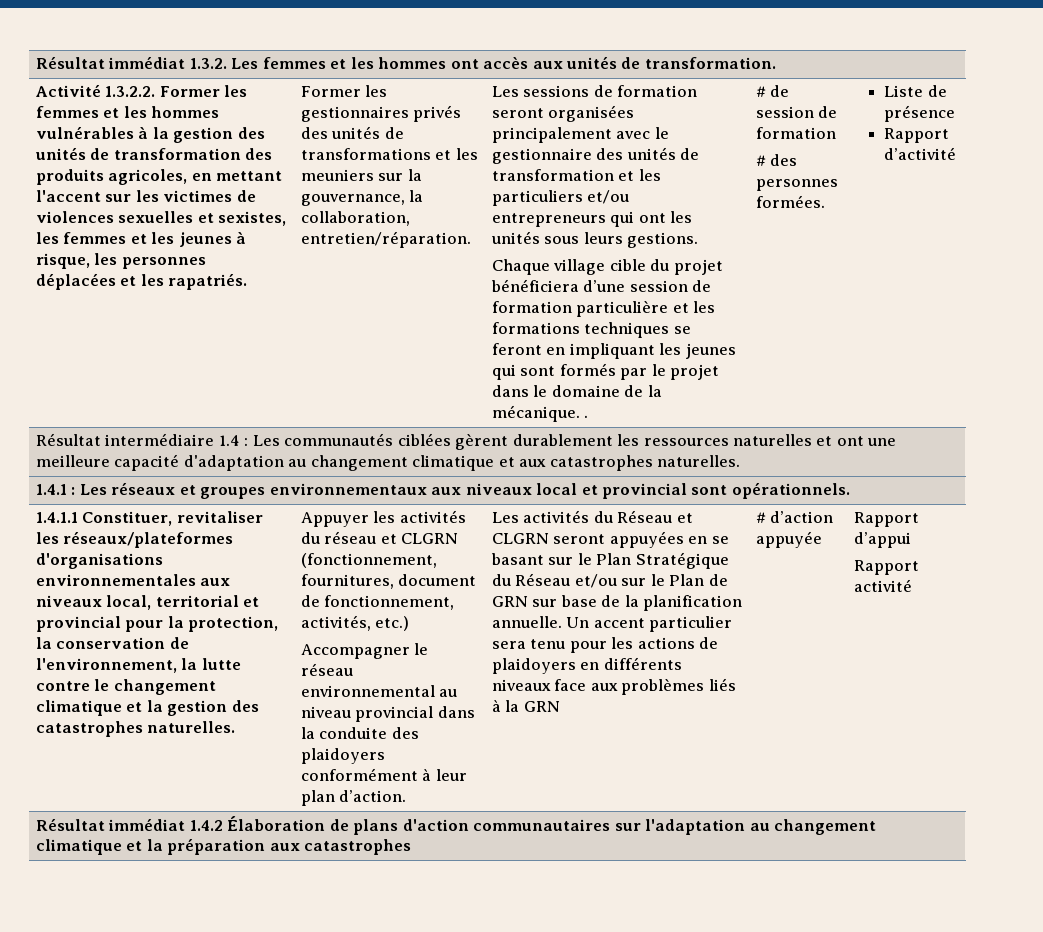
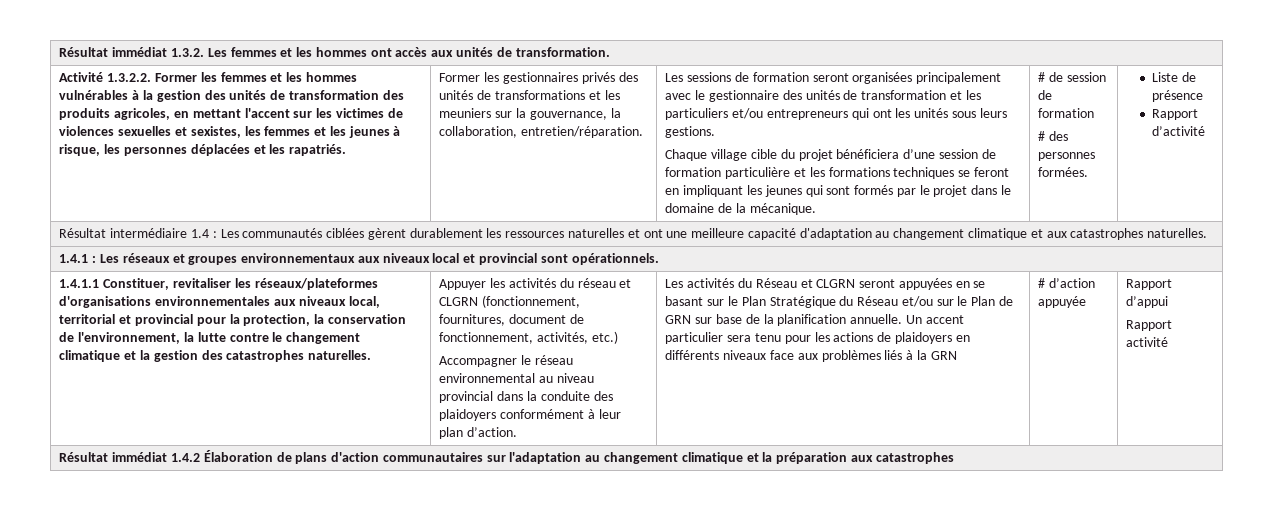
[584,415,589,418] . -> (816, 209) none

